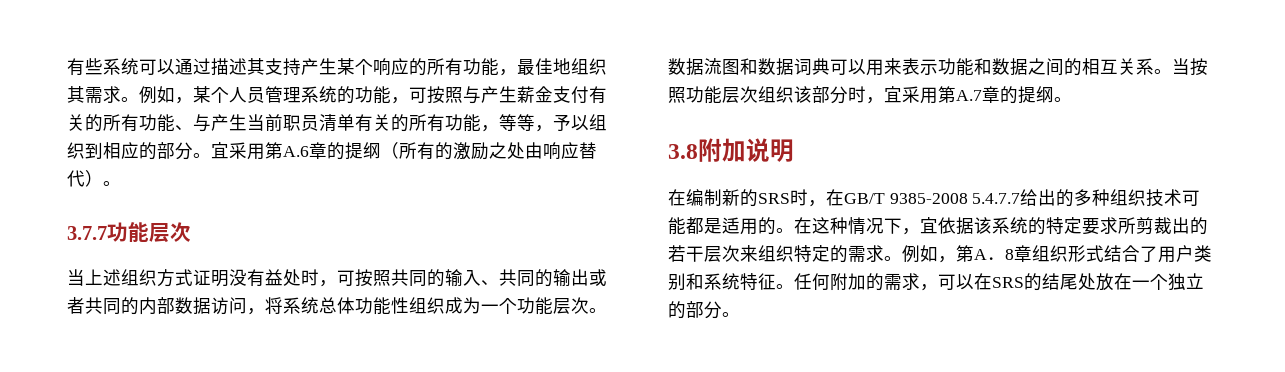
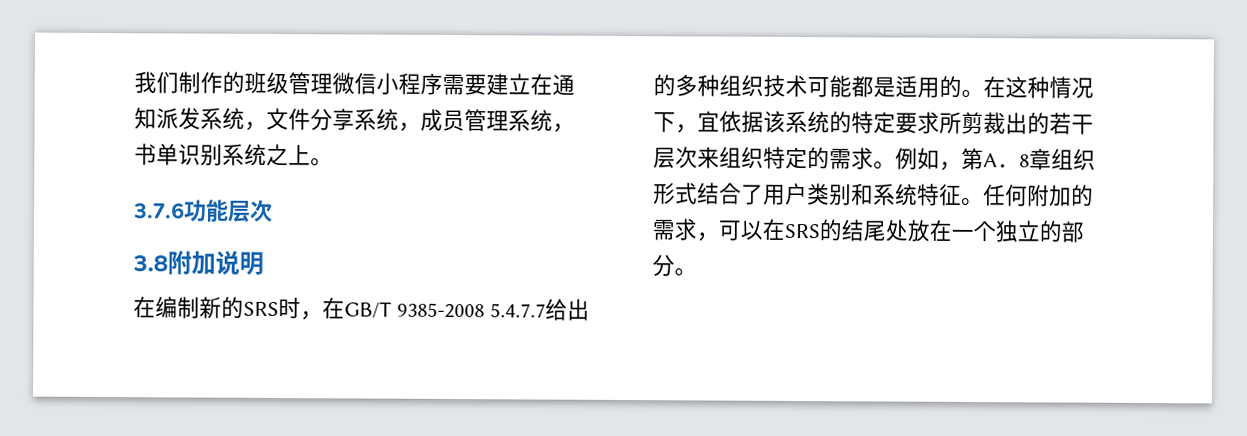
[67,58,607,76] [67,86,607,104] [67,114,607,132] [67,142,597,160] [67,170,121,187] [67,222,191,243] [67,269,607,287] [67,297,607,315] [668,58,1208,76] [668,86,1072,104] 有些系统可以通过描述其支持产生某个响应的所有功能，最佳地组织其需求。例如，某个人员管理系统的功能，可按照与产生薪金支付有关的所有功能、与产生当前职员清单有关的所有功能，等等，予以组织到相应的部分。宜采用第A.6章的提纲（所有的激励之处由响应替代）。 // 3.7.7功能层次 // 当上述组织方式证明没有益处时，可按照共同的输入、共同的输出或者共同的内部数据访问，将系统总体功能性组织成为一个功能层次。数据流图和数据词典可以用来表示功能和数据之间的相互关系。当按照功能层次组织该部分时，宜采用第A.7章的提纲。 -> [134,71,575,96] [134,107,575,133] [134,143,333,167] [132,199,273,223] 我们制作的班级管理微信小程序需要建立在通知派发系统，文件分享系统，成员管理系统，书单识别系统之上。 // 3.7.6功能层次

